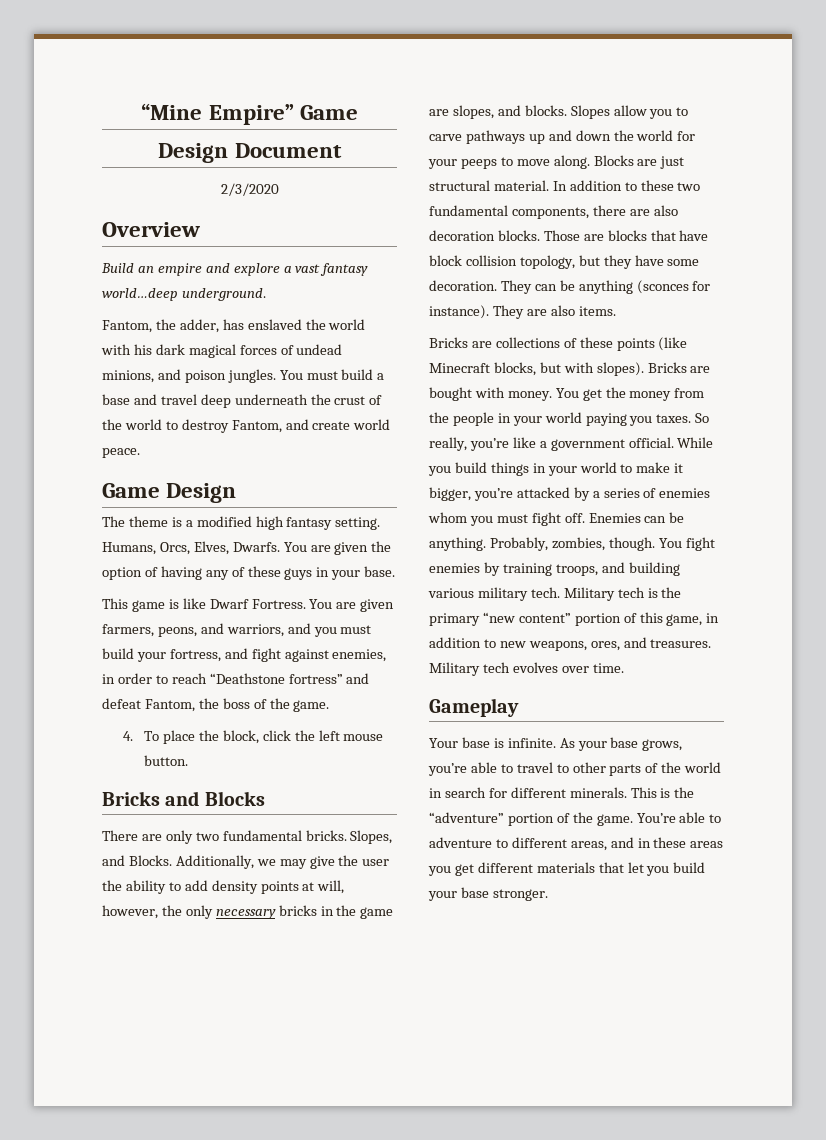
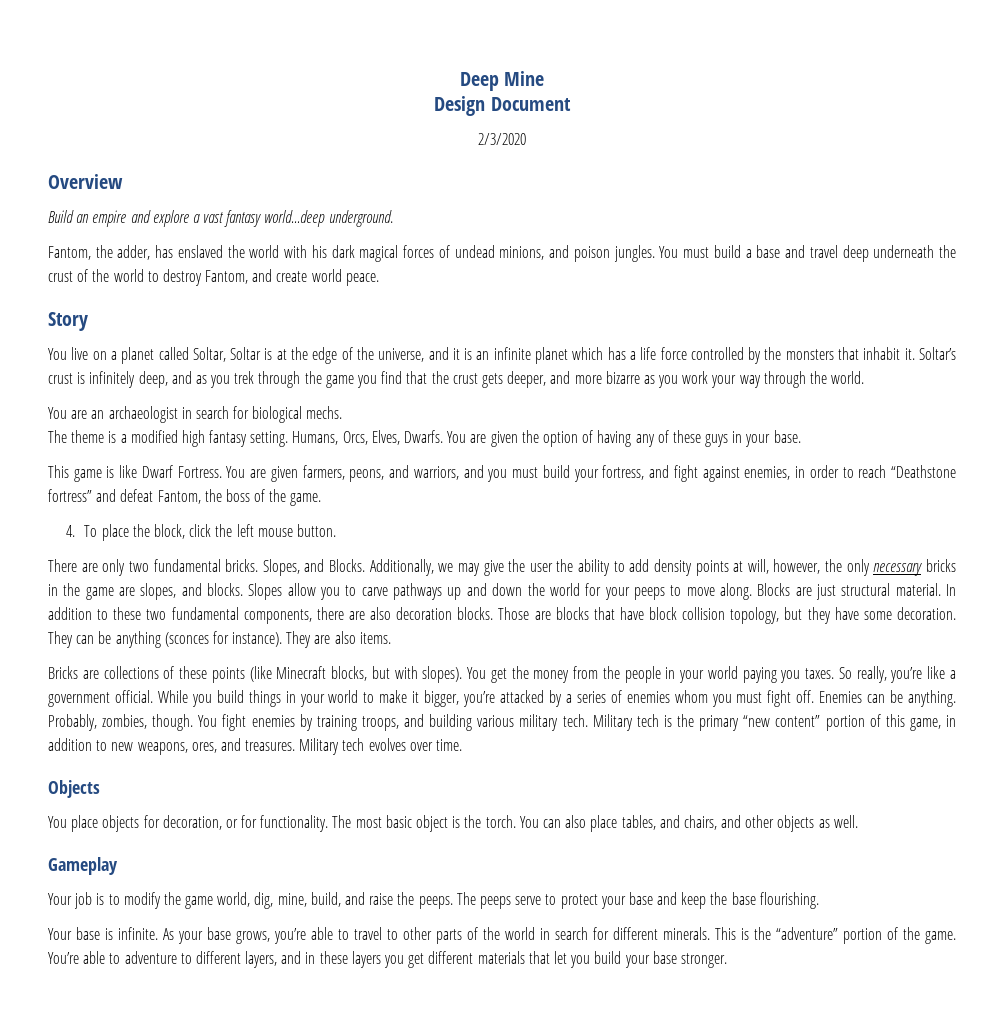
[141,103,358,125] “Mine Empire” Game -> [459,71,545,91] Deep Mine
[102,483,237,503] Game Design -> [48,312,88,331] [48,347,956,364] [48,371,865,388] [48,406,343,423] Story // You live on a planet called Soltar, Soltar is at the edge of the universe, and it is an infinite planet which has a life force controlled by the monsters that inhabit it. Soltar’s crust is infinitely deep, and as you trek through the game you find that the crust gets deeper, and more bizarre as you work your way through the world. // You are an archaeologist in search for biological mechs.
[102,791,265,806] // Bricks and Blocks -> (336, 530) none
[647,362,711,373] [429,387,552,401] Bricks are bought with money. -> (463, 674) none
[429,698,519,717] Gameplay -> [48,780,100,798] [48,815,858,832] [48,857,118,875] [48,892,819,909] Objects // You place objects for decoration, or for functionality. The most basic object is the torch. You can also place tables, and chairs, and other objects as well. // Gameplay // Your job is to modify the game world, dig, mine, build, and raise the peeps. The peeps serve to protect your base and keep the base flourishing.
[570,841,607,851] areas, -> [245,951,278,968] layers,
[690,841,724,848] areas -> [351,951,381,968] layers

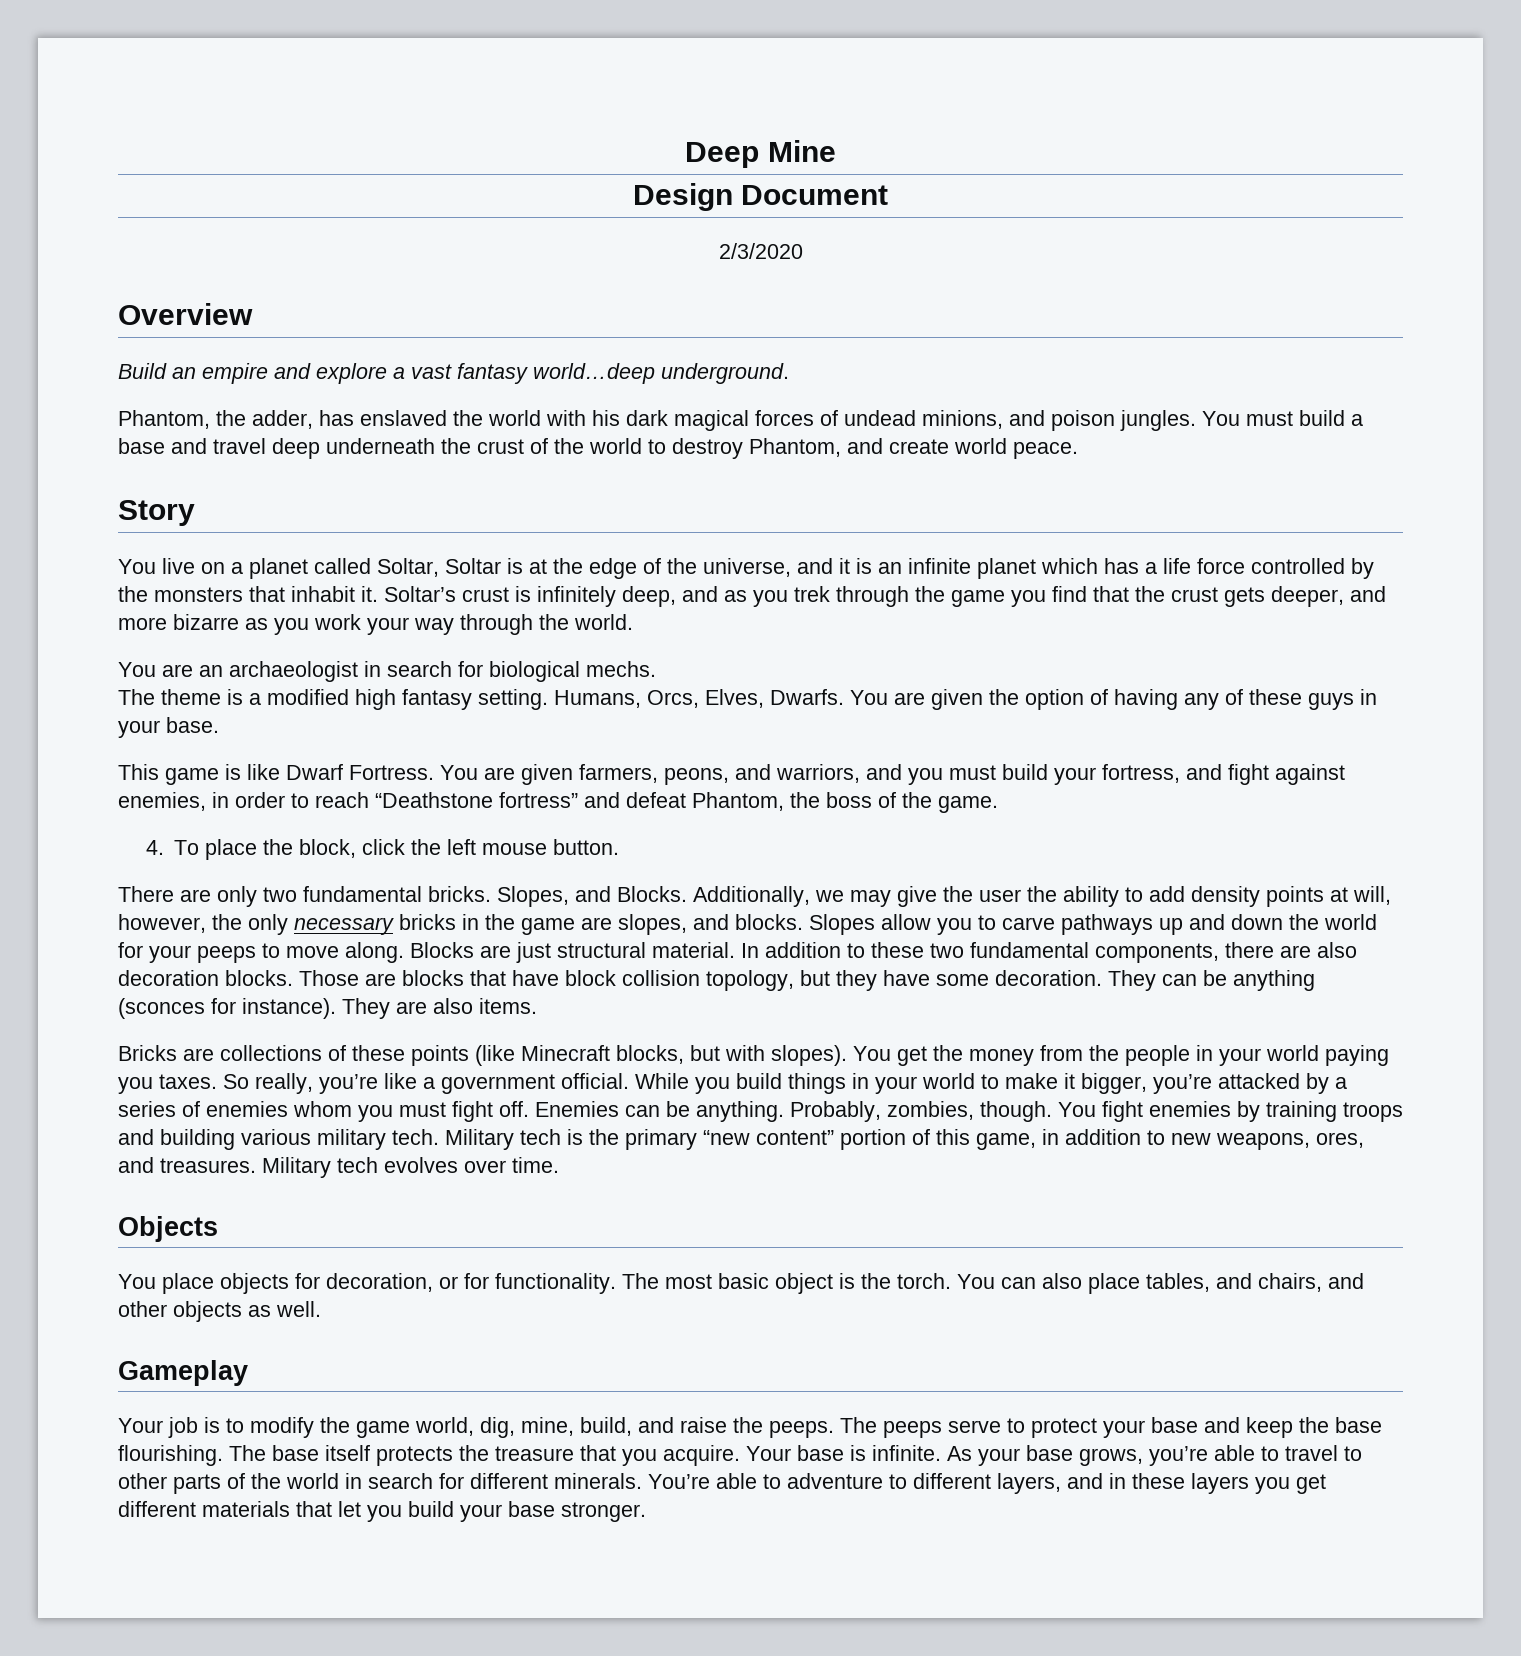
[48,246,91,260] Fantom, -> [118,410,210,429] Phantom,
[205,270,249,284] Fantom, -> [749,438,841,457] Phantom,
[157,490,201,504] Fantom, -> [692,792,784,811] Phantom,
[361,716,399,731] troops, -> [1343,1102,1403,1122] troops
(819, 900) // -> [229,1445,740,1466] The base itself protects the treasure that you acquire.
[715,927,956,944] This is the “adventure” portion of the game. -> (642, 1481) none

